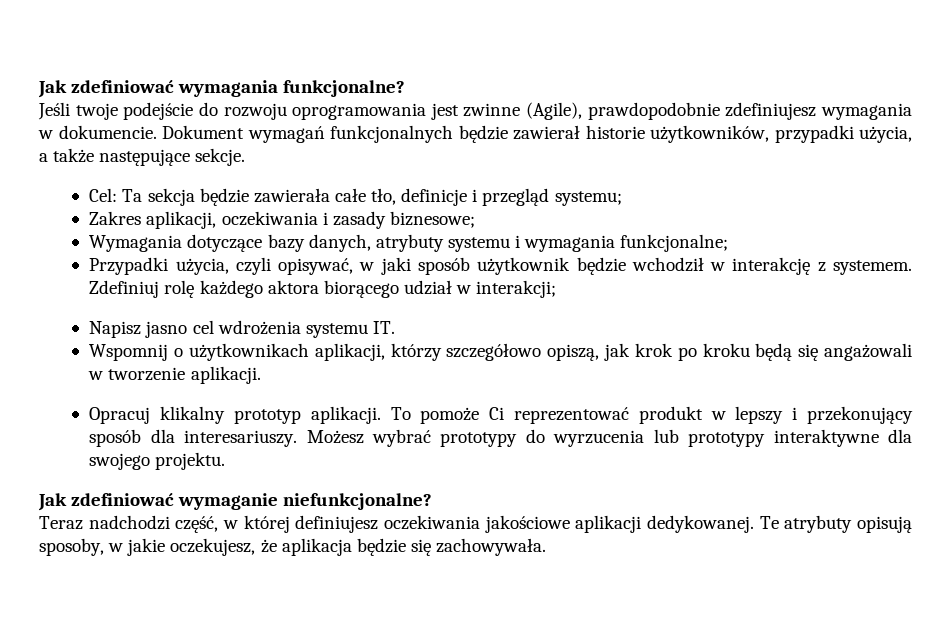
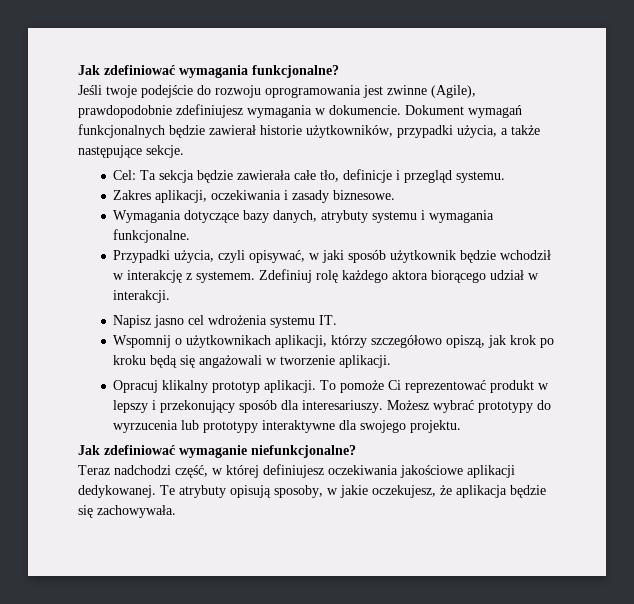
[554,191,622,206] systemu; -> [456,171,506,183] systemu.
[389,211,475,228] biznesowe; -> [333,190,396,200] biznesowe.
[620,234,729,252] funkcjonalne; -> [113,229,191,243] funkcjonalne.
[476,280,557,298] interakcji; -> [113,290,171,303] interakcji.

